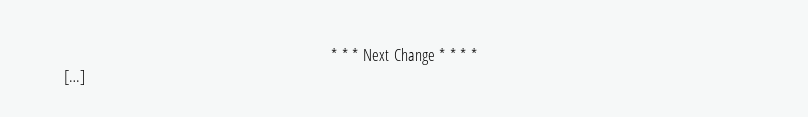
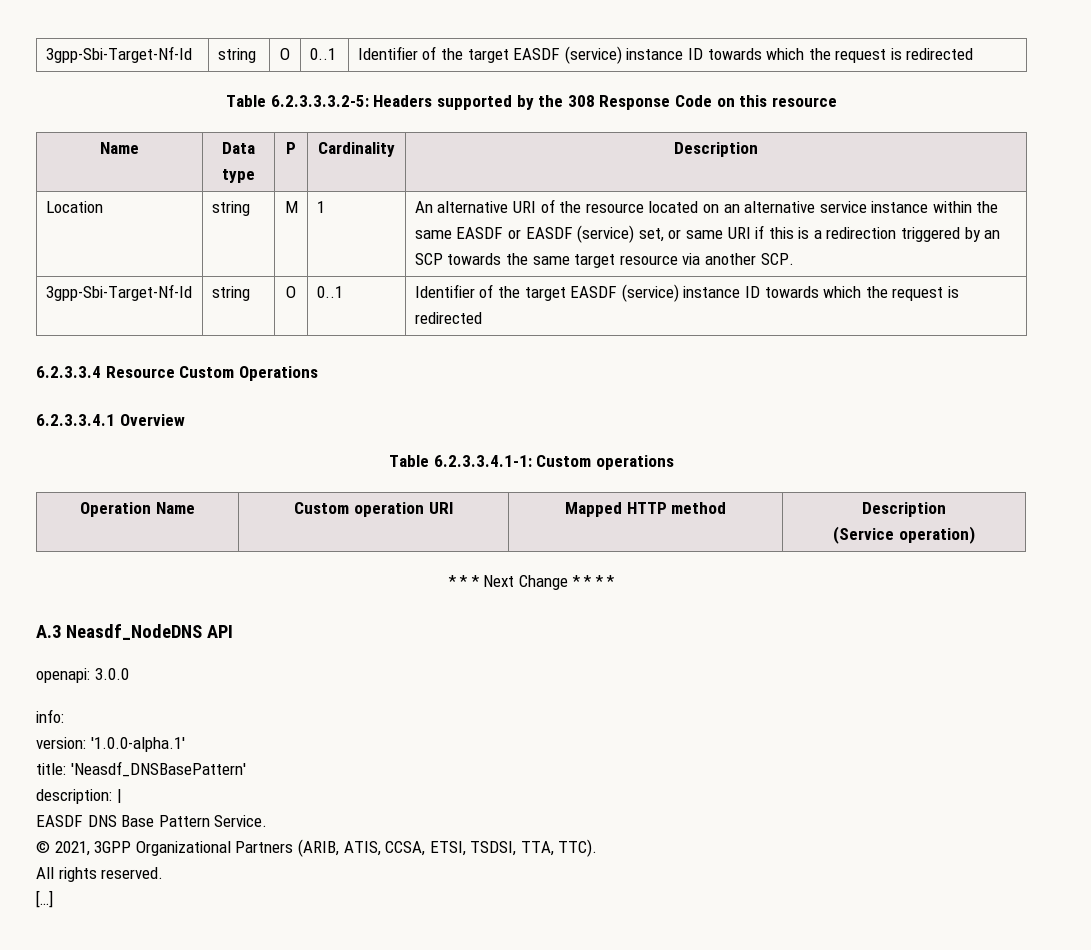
(331, 54) none -> [45,46,192,63] [217,48,256,63] [280,48,290,60] [309,48,336,60] [357,46,974,64] [226,95,837,110] [100,142,139,154] [222,142,255,154] [222,169,255,183] [286,142,296,154] [318,142,395,157] [673,142,758,157] [45,201,103,213] [211,201,250,216] [284,201,298,213] [316,201,325,213] [414,199,999,213] [414,225,1001,243] [414,253,794,268] [45,284,192,301] [211,286,250,301] [286,286,296,298] [316,286,343,298] [414,284,959,302] [414,312,482,324] [36,366,318,381] [36,414,185,426] [389,455,674,470] [80,502,195,517] [294,502,453,517] [564,502,727,517] [862,502,946,517] [833,526,975,544] 3gpp-Sbi-Target-Nf-Id | string | O | 0..1 | Identifier of the target EASDF (service) instance ID towards which the request is redirected // Table 6.2.3.3.3.2-5: Headers supported by the 308 Response Code on this resource // Name | Data type | P | Cardinality | Description // Location | string | M | 1 | An alternative URI of the resource located on an alternative service instance within the same EASDF or EASDF (service) set, or same URI if this is a redirection triggered by an SCP towards the same target resource via another SCP. // 3gpp-Sbi-Target-Nf-Id | string | O | 0..1 | Identifier of the target EASDF (service) instance ID towards which the request is redirected // 6.2.3.3.4 Resource Custom Operations // 6.2.3.3.4.1 Overview // Table 6.2.3.3.4.1-1: Custom operations // Operation Name | Custom operation URI | Mapped HTTP method | Description // (Service operation) //
(477, 54) none -> [36,624,233,640] [36,668,129,683] [36,709,64,723] [36,737,185,752] [36,761,246,777] [36,789,122,804] [36,815,268,827] [36,839,598,857] [36,867,164,882] // A.3 Neasdf_NodeDNS API // openapi: 3.0.0 // info: // version: '1.0.0-alpha.1' // title: 'Neasdf_DNSBasePattern' // description: | // EASDF DNS Base Pattern Service. // © 2021, 3GPP Organizational Partners (ARIB, ATIS, CCSA, ETSI, TSDSI, TTA, TTC). // All rights reserved.

